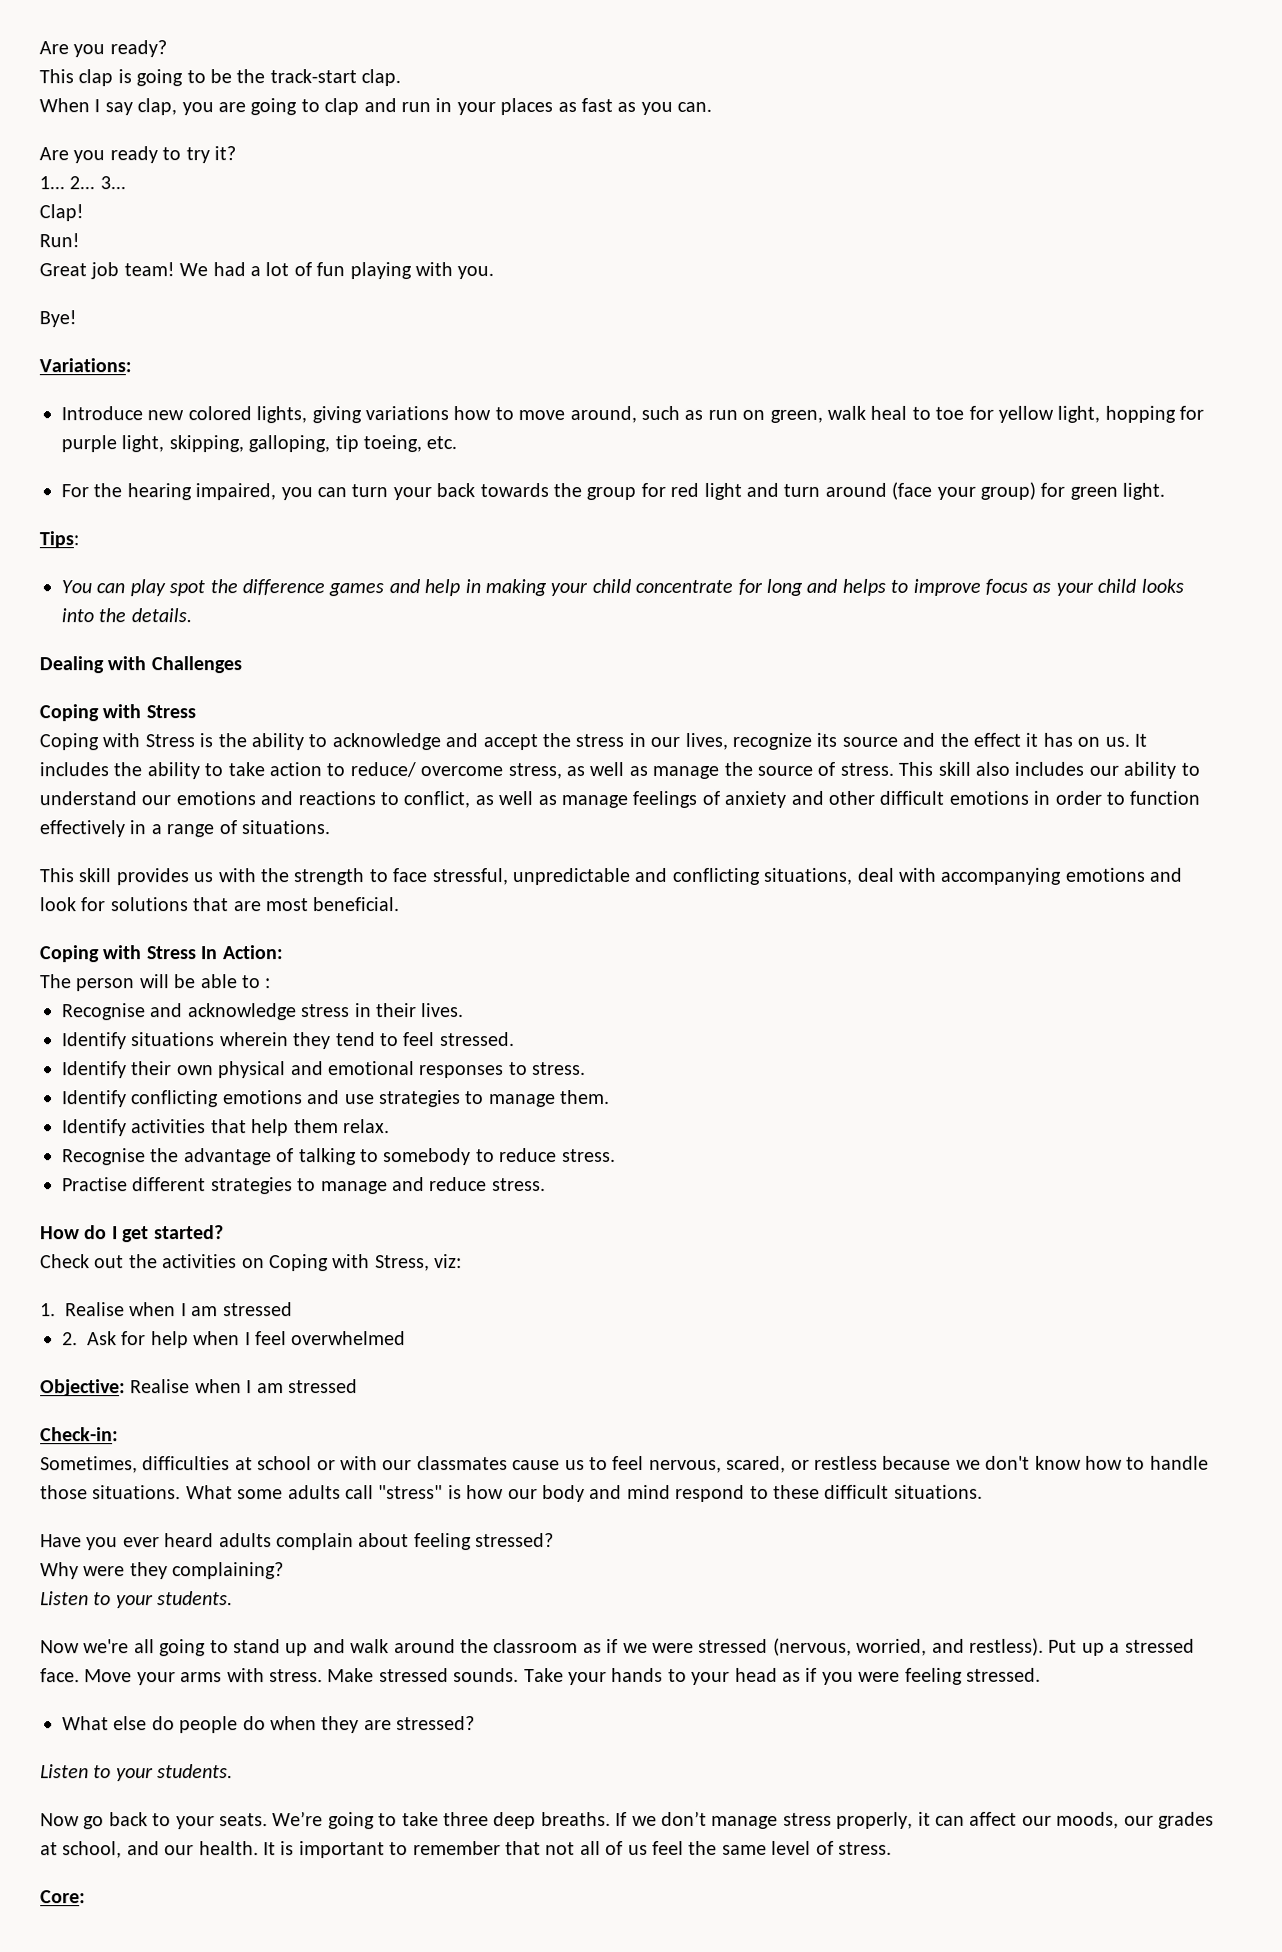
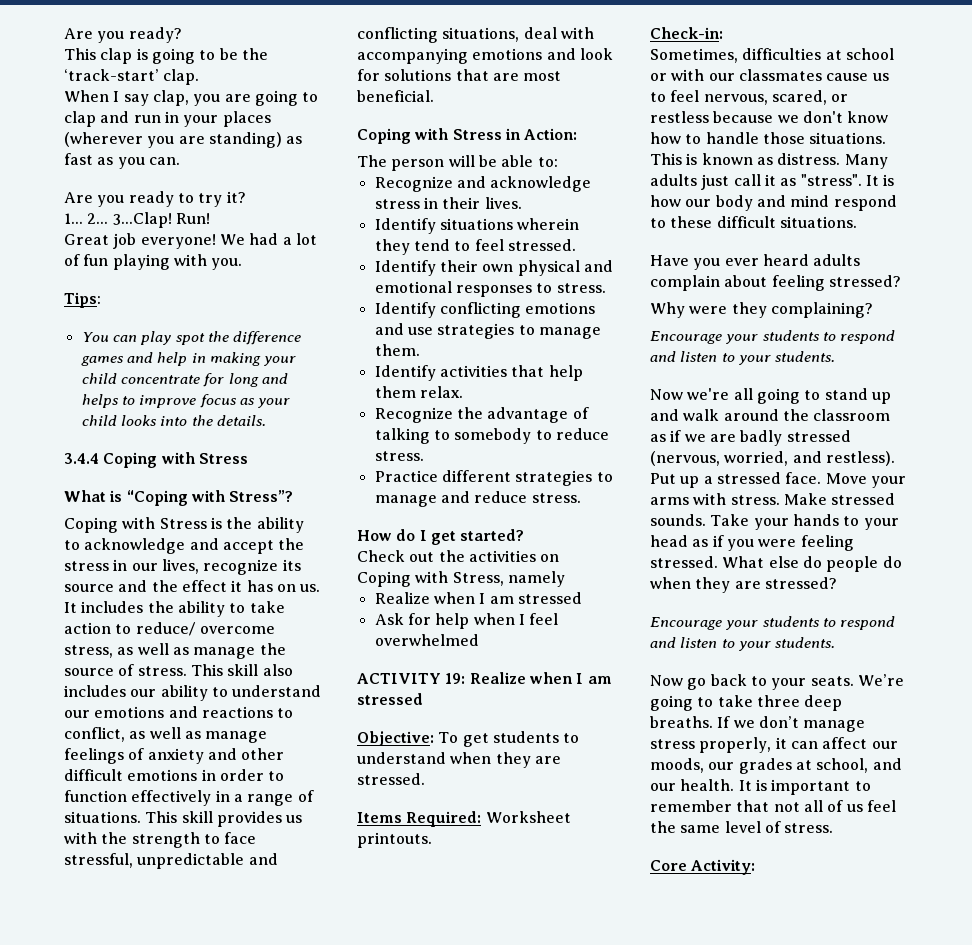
[269,69,357,84] track-start -> [64,69,159,81] ‘track-start’
(554, 107) none -> [64,132,282,148] (wherever you are standing)
[99,176,126,190] [39,204,84,222] 3... // Clap! // -> [112,212,172,228] 3...Clap!
[123,262,175,277] team! -> [140,234,216,249] everyone!
[39,310,77,328] [39,358,132,373] [61,405,1205,424] [61,435,458,453] [61,481,1166,501] // Bye! // Variations: // Introduce new colored lights, giving variations how to move around, such as run on green, walk heal to toe for yellow light, hopping for purple light, skipping, galloping, tip toeing, etc. // For the hearing impaired, you can turn your back towards the group for red light and turn around (face your group) for green light. -> (243, 264) none
[39,656,242,674] [39,704,196,722] Dealing with Challenges // Coping with Stress -> [64,452,248,468] [64,490,294,506] 3.4.4 Coping with Stress // What is “Coping with Stress”?
(330, 827) // -> (141, 817) none
[200,946,218,960] In -> [504,128,521,140] in
[241,975,272,989] [62,1003,146,1021] to : // Recognise -> [537,157,558,167] [374,176,453,192] to: // Recognize
[62,1148,146,1166] Recognise -> [374,407,453,423] Recognize
[62,1177,128,1192] Practise -> [374,470,438,482] Practice
[434,1254,463,1269] [40,1302,293,1317] [62,1332,78,1346] viz: // 1. Realise when I am stressed // 2. -> [507,571,565,587] [374,592,582,604] namely // Realize when I am stressed //
[40,1379,358,1397] Objective: Realise when I am stressed -> [357,672,612,684] [357,693,423,705] [357,731,580,747] [357,752,561,768] [357,773,425,785] [357,811,571,827] [357,832,432,848] ACTIVITY 19: Realize when I am stressed // Objective: To get students to understand when they are stressed. // Items Required: Worksheet printouts.
[185,1485,444,1500] What some adults call "stress" -> [650,153,888,169] [650,174,879,190] This is known as distress. Many adults just call it as "stress". It
[40,1591,89,1606] Listen -> [650,330,896,344] [650,351,718,362] Encourage your students to respond and listen
[651,1642,694,1653] were -> [709,430,783,446] are badly
(1041, 1674) // -> (718, 562) none
[40,1764,89,1779] Listen -> [650,616,896,630] [650,637,718,648] Encourage your students to respond and listen
[40,1890,86,1904] Core: -> [650,859,756,875] Core Activity:

